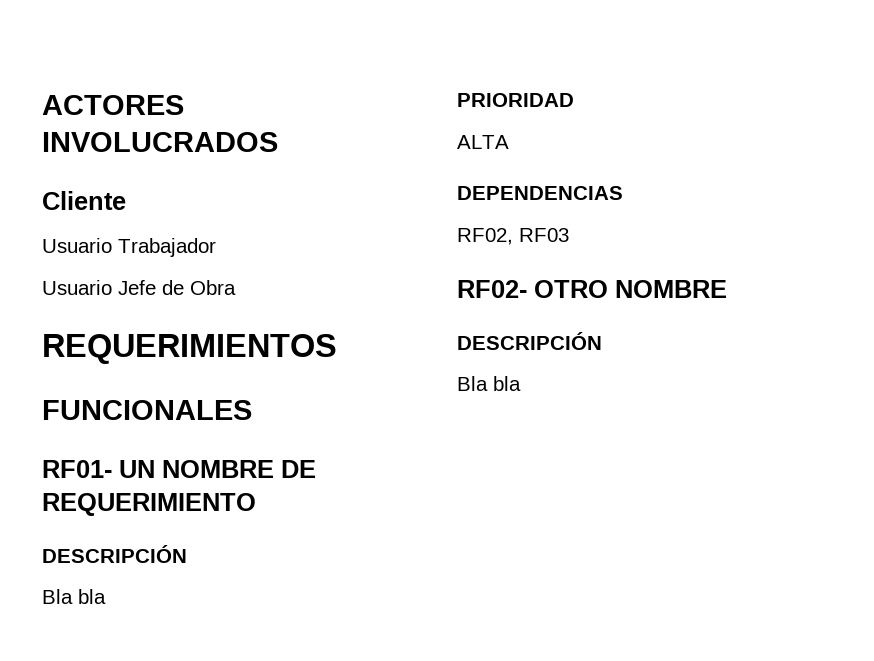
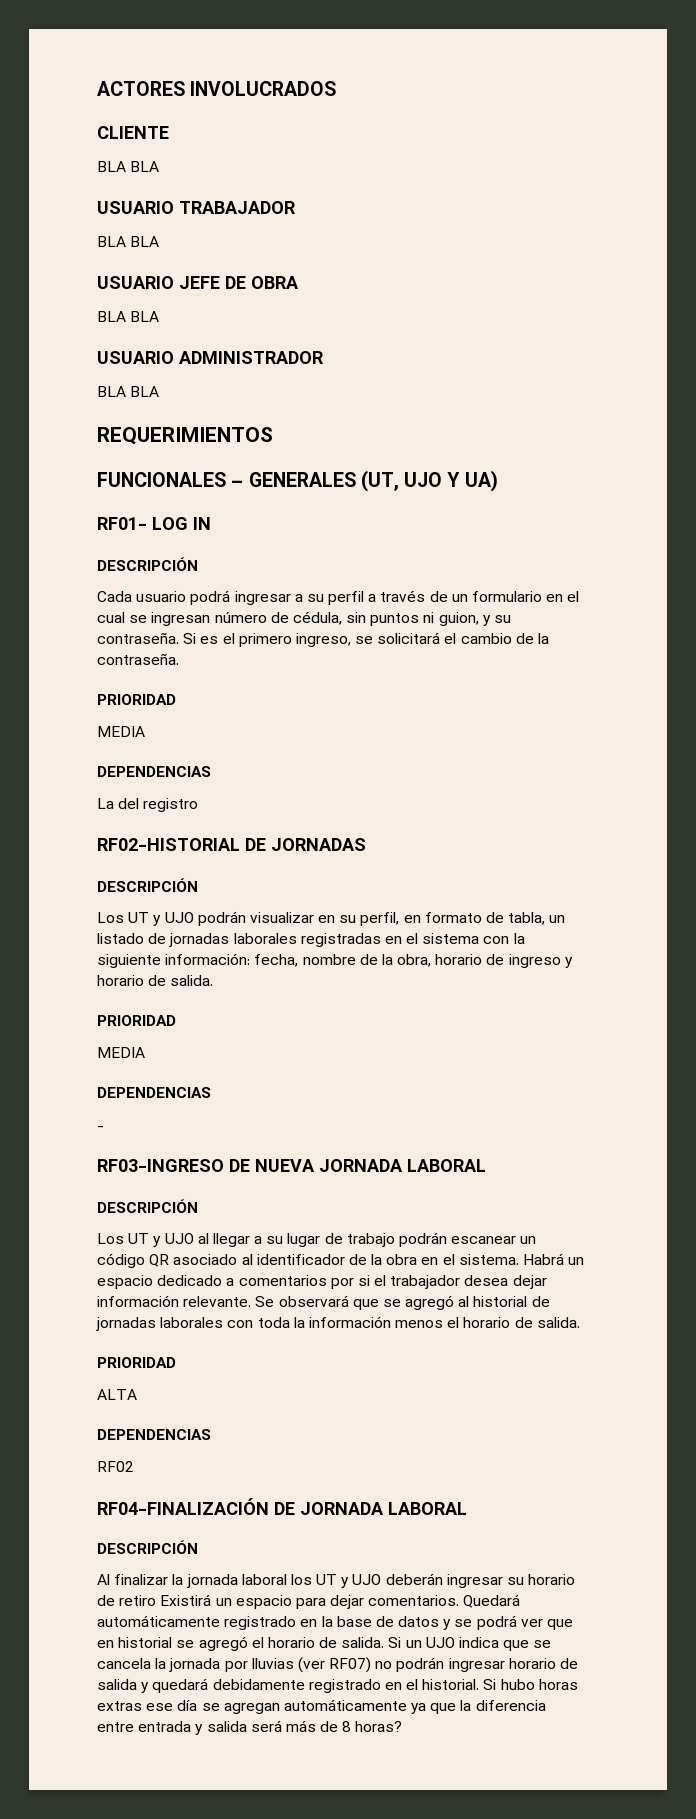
[42,191,126,210] [42,238,216,257] [42,280,236,295] [42,334,337,364] [42,400,252,420] [42,460,316,478] [42,493,256,516] [42,545,187,563] [42,589,106,604] [457,93,574,107] [457,135,509,149] [457,186,623,200] [457,228,569,245] [457,280,727,298] [457,332,602,350] [457,376,521,391] Cliente // Usuario Trabajador // Usuario Jefe de Obra // REQUERIMIENTOS // FUNCIONALES // RF01- UN NOMBRE DE REQUERIMIENTO // DESCRIPCIÓN // Bla bla // PRIORIDAD // ALTA // DEPENDENCIAS // RF02, RF03 // RF02- OTRO NOMBRE // DESCRIPCIÓN // Bla bla -> [97,126,169,139] [97,161,160,172] [97,201,296,214] [97,236,160,247] [97,276,299,289] [97,311,160,322] [97,351,324,364] [97,386,160,397] [97,427,273,445] [97,470,498,492] [97,517,211,530] [97,557,198,571] [97,590,580,605] [97,611,512,626] [97,632,550,647] [97,653,179,665] [97,694,176,705] [97,726,145,737] [97,766,211,777] [97,798,199,812] [97,838,366,851] [97,878,198,892] [97,911,566,926] [97,933,525,947] [97,953,573,968] [97,975,214,986] [97,1015,176,1026] [97,1047,145,1058] [97,1087,211,1098] [97,1126,104,1130] [97,1159,486,1172] [97,1199,198,1213] [97,1232,537,1247] [97,1253,585,1268] [97,1275,547,1289] [97,1295,550,1310] [96,1316,580,1331] [97,1357,176,1368] [97,1389,137,1400] [97,1429,211,1440] [97,1461,134,1472] [97,1498,467,1515] [97,1540,198,1554] [97,1573,576,1588] [97,1594,521,1609] [97,1615,574,1630] [97,1636,552,1651] [97,1657,579,1673] [97,1678,578,1693] [97,1699,546,1714] [97,1720,403,1735] CLIENTE // BLA BLA // USUARIO TRABAJADOR // BLA BLA // USUARIO JEFE DE OBRA // BLA BLA // USUARIO ADMINISTRADOR // BLA BLA // REQUERIMIENTOS // FUNCIONALES – GENERALES (UT, UJO Y UA) // RF01- LOG IN // DESCRIPCIÓN // Cada usuario podrá ingresar a su perfil a través de un formulario en el cual se ingresan número de cédula, sin puntos ni guion, y su contraseña. Si es el primero ingreso, se solicitará el cambio de la contraseña. // PRIORIDAD // MEDIA // DEPENDENCIAS // La del registro // RF02-HISTORIAL DE JORNADAS // DESCRIPCIÓN // Los UT y UJO podrán visualizar en su perfil, en formato de tabla, un listado de jornadas laborales registradas en el sistema con la siguiente información: fecha, nombre de la obra, horario de ingreso y horario de salida. // PRIORIDAD // MEDIA // DEPENDENCIAS // - // RF03-INGRESO DE NUEVA JORNADA LABORAL // DESCRIPCIÓN // Los UT y UJO al llegar a su lugar de trabajo podrán escanear un código QR asociado al identificador de la obra en el sistema. Habrá un espacio dedicado a comentarios por si el trabajador desea dejar información relevante. Se observará que se agregó al historial de jornadas laborales con toda la información menos el horario de salida. // PRIORIDAD // ALTA // DEPENDENCIAS // RF02 // RF04-FINALIZACIÓN DE JORNADA LABORAL // DESCRIPCIÓN // Al finalizar la jornada laboral los UT y UJO deberán ingresar su horario de retiro Existirá un espacio para dejar comentarios. Quedará automáticamente registrado en la base de datos y se podrá ver que en historial se agregó el horario de salida. Si un UJO indica que se cancela la jornada por lluvias (ver RF07) no podrán ingresar horario de salida y quedará debidamente registrado en el historial. Si hubo horas extras ese día se agregan automáticamente ya que la diferencia entre entrada y salida será más de 8 horas?

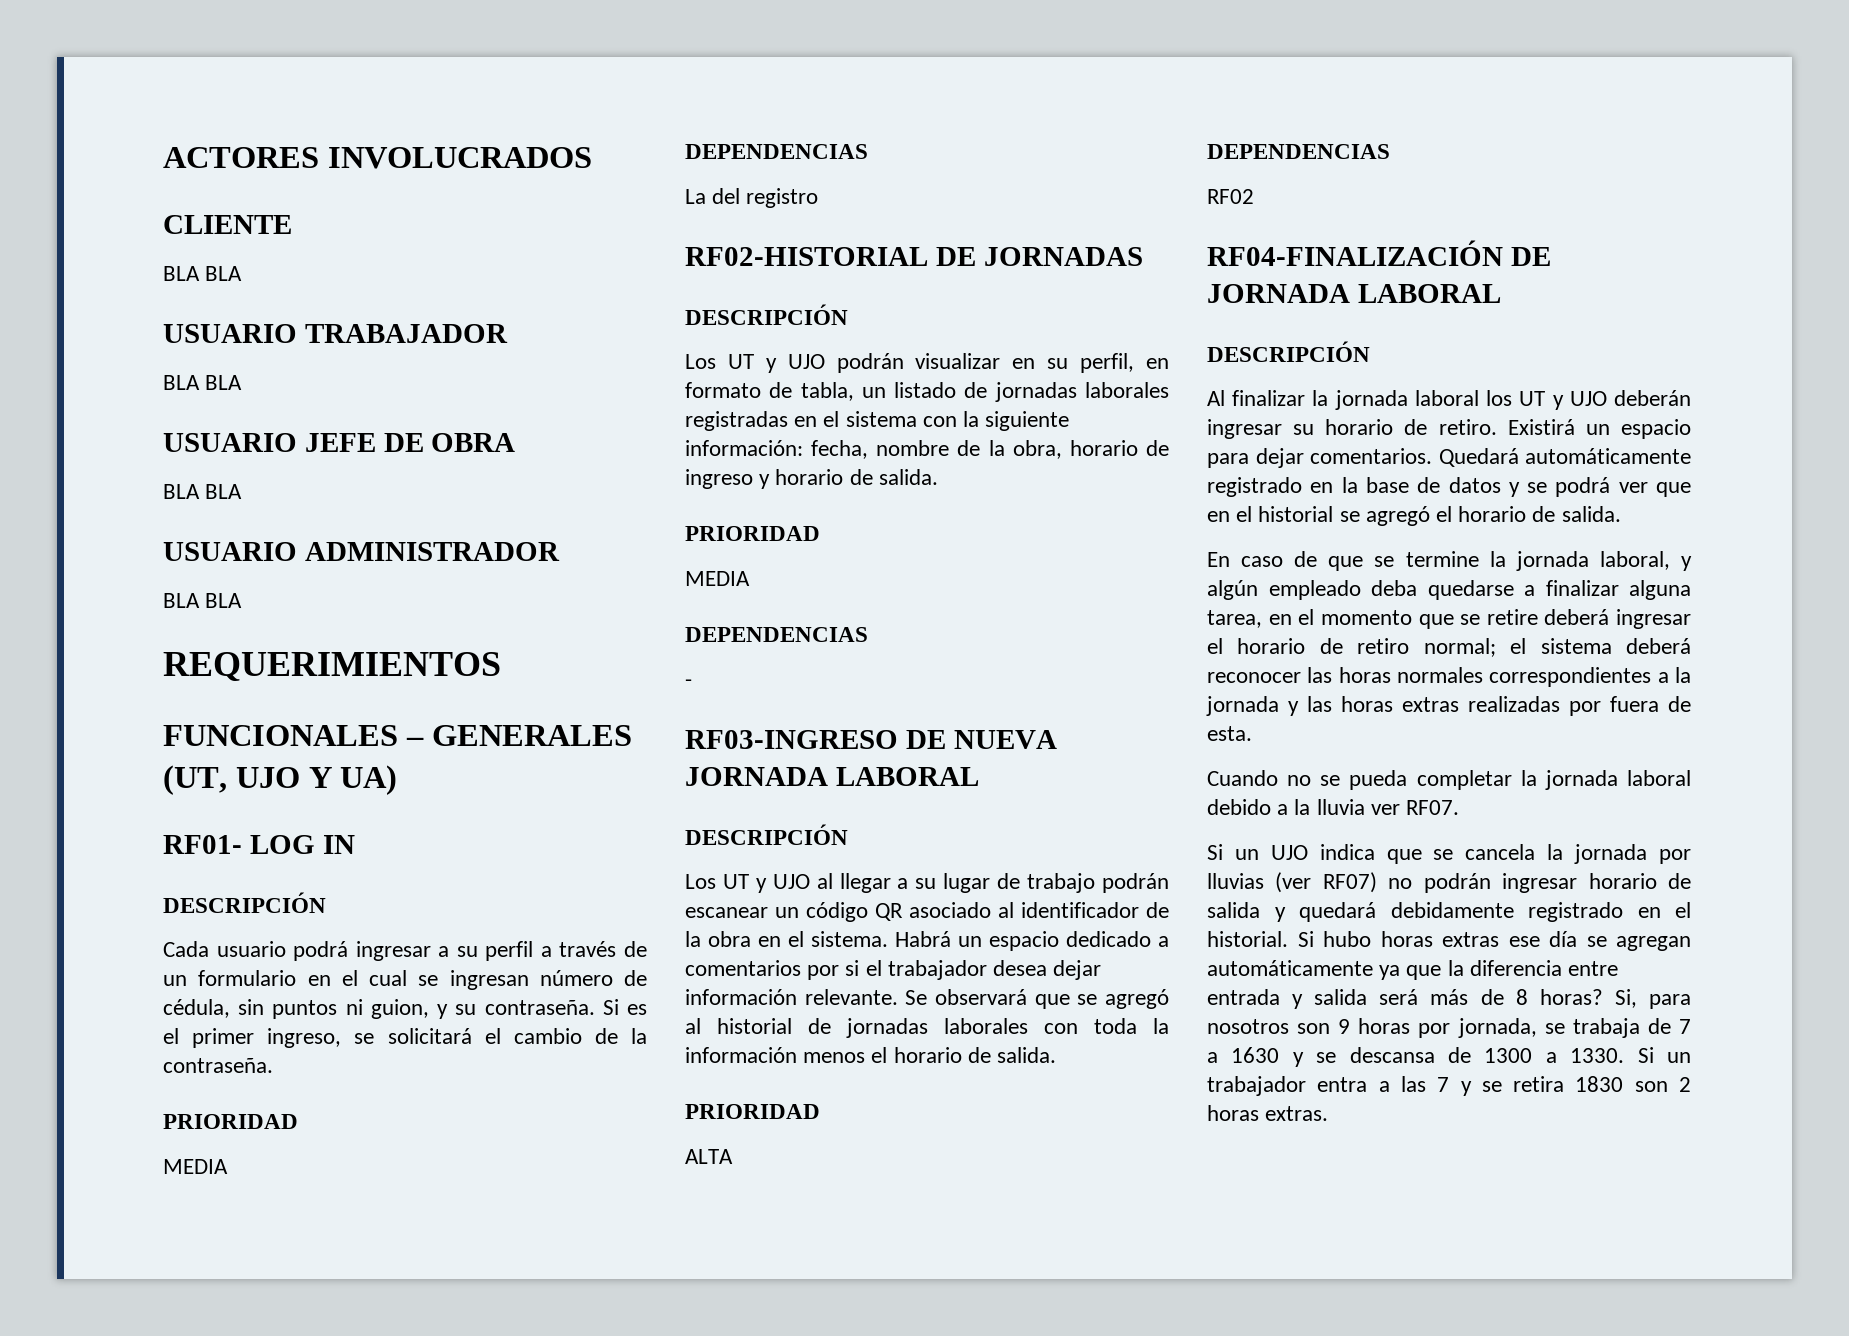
[238,633,292,647] primero -> [192,1028,255,1048] primer
[119,1595,157,1606] retiro -> [1438,419,1497,435] retiro.
(114, 1644) none -> [1236,506,1253,522] el
(385, 1642) none -> [1207,551,1692,571] [1207,580,1691,600] [1207,609,1691,629] [1207,638,1691,657] [1207,667,1691,687] [1206,696,1691,716] [1207,726,1252,741] [1207,770,1691,790] [1207,799,1460,815] // En caso de que se termine la jornada laboral, y algún empleado deba quedarse a finalizar alguna tarea, en el momento que se retire deberá ingresar el horario de retiro normal; el sistema deberá reconocer las horas normales correspondientes a la jornada y las horas extras realizadas por fuera de esta. // Cuando no se pueda completar la jornada laboral debido a la lluvia ver RF07. //
(403, 1726) none -> [1614,989,1691,1009] [1207,1018,1691,1038] [1207,1047,1691,1067] [1207,1076,1691,1096] [1207,1105,1329,1121] Si, para nosotros son 9 horas por jornada, se trabaja de 7 a 1630 y se descansa de 1300 a 1330. Si un trabajador entra a las 7 y se retira 1830 son 2 horas extras.

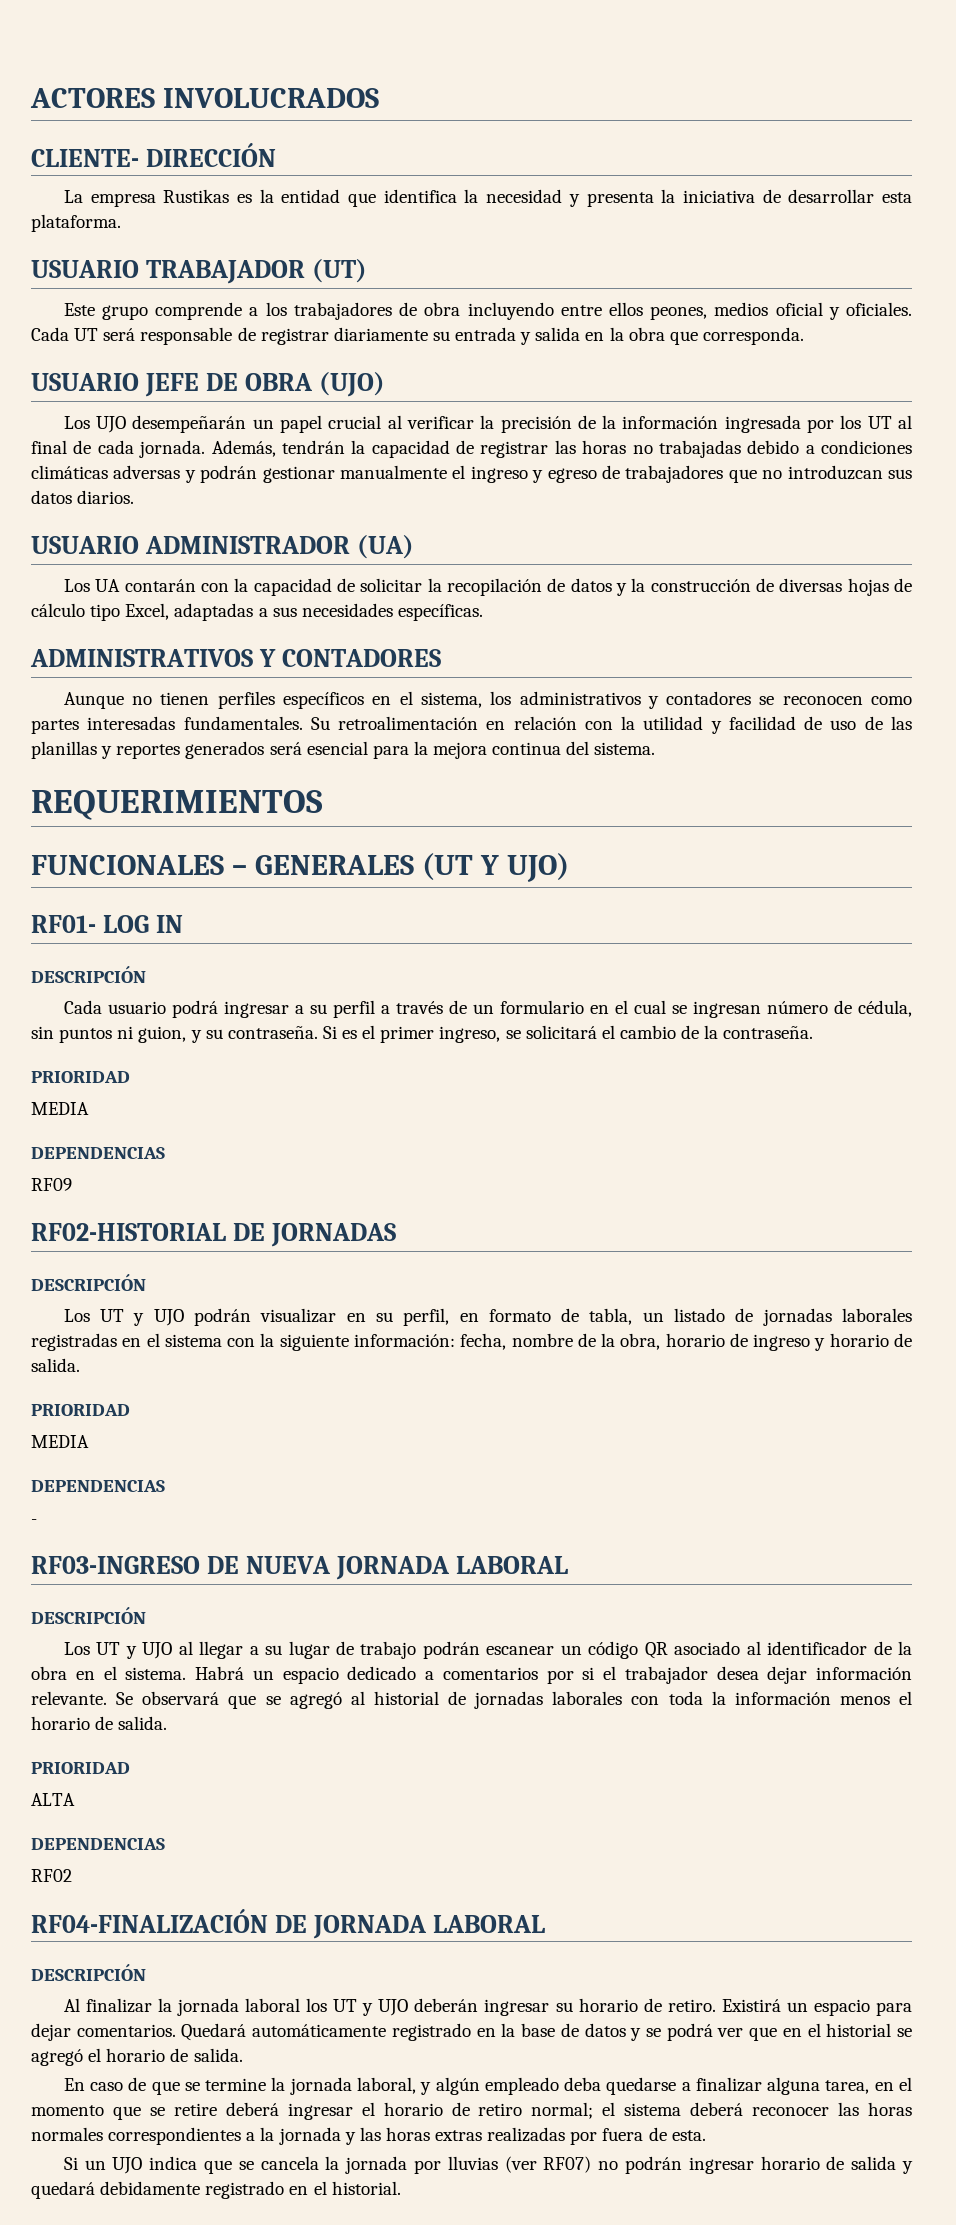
[163,215,292,234] [163,266,243,281] [163,324,508,343] [163,375,243,390] [163,433,516,452] [163,484,243,499] [163,542,560,561] [163,593,243,608] CLIENTE // BLA BLA // USUARIO TRABAJADOR // BLA BLA // USUARIO JEFE DE OBRA // BLA BLA // USUARIO ADMINISTRADOR // BLA BLA -> [31,143,276,167] [63,189,912,207] [31,214,121,232] [31,259,367,284] [63,302,912,320] [31,327,804,345] [31,372,385,397] [63,415,913,433] [31,440,912,458] [31,465,912,483] [31,490,135,504] [31,535,414,559] [63,578,912,596] [31,603,483,621] [30,649,441,667] [63,691,913,709] [31,716,912,734] [31,741,656,759] CLIENTE- DIRECCIÓN // La empresa Rustikas es la entidad que identifica la necesidad y presenta la iniciativa de desarrollar esta plataforma. // USUARIO TRABAJADOR (UT) // Este grupo comprende a los trabajadores de obra incluyendo entre ellos peones, medios oficial y oficiales. Cada UT será responsable de registrar diariamente su entrada y salida en la obra que corresponda. // USUARIO JEFE DE OBRA (UJO) // Los UJO desempeñarán un papel crucial al verificar la precisión de la información ingresada por los UT al final de cada jornada. Además, tendrán la capacidad de registrar las horas no trabajadas debido a condiciones climáticas adversas y podrán gestionar manualmente el ingreso y egreso de trabajadores que no introduzcan sus datos diarios. // USUARIO ADMINISTRADOR (UA) // Los UA contarán con la capacidad de solicitar la recopilación de datos y la construcción de diversas hojas de cálculo tipo Excel, adaptadas a sus necesidades específicas. // ADMINISTRATIVOS Y CONTADORES // Aunque no tienen perfiles específicos en el sistema, los administrativos y contadores se reconocen como partes interesadas fundamentales. Su retroalimentación en relación con la utilidad y facilidad de uso de las planillas y reportes generados será esencial para la mejora continua del sistema.
[163,765,398,795] (UT, UJO Y UA) -> [421,853,569,882] (UT Y UJO)
[685,188,819,208] La del registro -> [31,1178,72,1191] RF09
[1207,770,1691,790] [1207,799,1460,815] // Cuando no se pueda completar la jornada laboral debido a la lluvia ver RF07. -> (706, 2135) none
[1297,931,1691,951] [1207,960,1619,980] [1207,989,1691,1009] [1207,1018,1691,1038] [1207,1047,1691,1067] [1207,1076,1691,1096] [1207,1105,1329,1121] Si hubo horas extras ese día se agregan automáticamente ya que la diferencia entre entrada y salida será más de 8 horas? Si, para nosotros son 9 horas por jornada, se trabaja de 7 a 1630 y se descansa de 1300 a 1330. Si un trabajador entra a las 7 y se retira 1830 son 2 horas extras. -> (401, 2188) none

